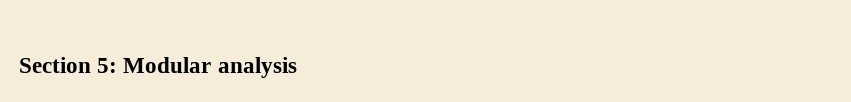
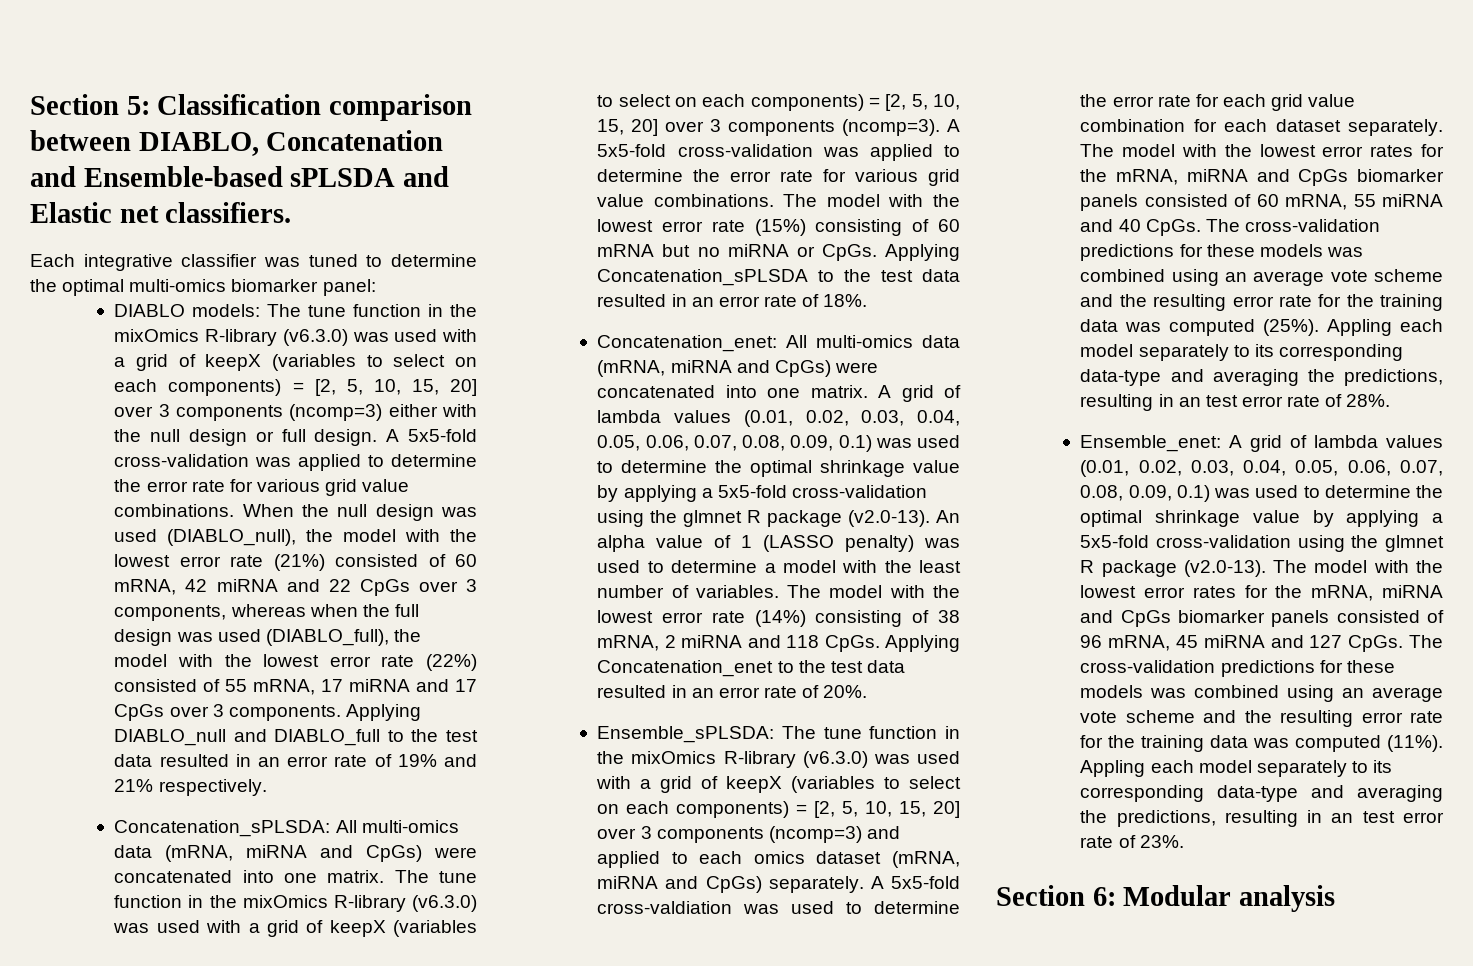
(118, 65) none -> [157,94,473,121] [30,130,444,156] [30,166,450,187] [30,202,292,223] [30,254,478,271] [30,279,376,296] [114,304,477,317] [114,329,477,346] [114,354,478,371] [114,379,478,396] [114,404,478,421] [114,429,477,446] [114,454,478,471] [114,479,410,496] [114,504,477,521] [114,529,477,546] [114,554,477,571] [114,579,478,596] [114,604,419,621] [114,629,421,646] [114,654,478,671] [114,679,477,695] [114,704,421,721] [114,729,479,746] [114,754,478,767] [114,779,267,796] [114,820,459,837] [114,845,477,862] [114,870,477,883] [114,895,478,912] [113,920,478,937] [597,94,960,111] [597,119,960,136] [597,144,960,161] [597,169,960,186] [597,194,960,207] [597,219,960,236] [597,244,960,261] [597,269,960,286] [597,294,868,307] [597,335,960,352] [597,360,878,377] [597,385,961,402] [597,410,960,427] [597,435,960,452] [597,460,960,477] [597,485,927,502] [597,510,960,527] [597,535,960,552] [597,560,961,573] [597,585,960,598] [597,610,960,627] [597,635,960,652] [597,660,905,677] [597,685,868,698] [597,726,960,743] [597,751,961,768] [596,776,961,793] [597,801,960,818] [597,826,900,843] [597,851,960,868] [597,876,961,893] [597,901,960,914] [1080,94,1356,111] [1080,119,1443,136] [1080,144,1444,157] [1080,169,1444,186] [1080,194,1443,211] [1080,219,1380,236] [1080,244,1363,261] [1080,269,1443,286] [1080,294,1443,311] [1080,319,1443,336] [1080,344,1403,361] [1080,369,1443,386] [1080,394,1391,411] [1080,435,1443,452] [1080,460,1443,477] [1080,485,1443,502] [1080,510,1443,527] [1080,535,1444,552] [1080,560,1443,577] [1080,585,1443,601] [1080,610,1444,627] [1080,635,1443,652] [1080,660,1395,677] [1080,685,1443,702] [1080,710,1443,727] [1080,735,1443,752] [1080,760,1393,777] [1080,785,1443,802] [1080,810,1444,827] [1080,835,1184,848] [996,885,1116,906] Classification comparison between DIABLO, Concatenation and Ensemble-based sPLSDA and Elastic net classifiers. // Each integrative classifier was tuned to determine the optimal multi-omics biomarker panel: // DIABLO models: The tune function in the mixOmics R-library (v6.3.0) was used with a grid of keepX (variables to select on each components) = [2, 5, 10, 15, 20] over 3 components (ncomp=3) either with the null design or full design. A 5x5-fold cross-validation was applied to determine the error rate for various grid value combinations. When the null design was used (DIABLO_null), the model with the lowest error rate (21%) consisted of 60 mRNA, 42 miRNA and 22 CpGs over 3 components, whereas when the full design was used (DIABLO_full), the model with the lowest error rate (22%) consisted of 55 mRNA, 17 miRNA and 17 CpGs over 3 components. Applying DIABLO_null and DIABLO_full to the test data resulted in an error rate of 19% and 21% respectively. // Concatenation_sPLSDA: All multi-omics data (mRNA, miRNA and CpGs) were concatenated into one matrix. The tune function in the mixOmics R-library (v6.3.0) was used with a grid of keepX (variables to select on each components) = [2, 5, 10, 15, 20] over 3 components (ncomp=3). A 5x5-fold cross-validation was applied to determine the error rate for various grid value combinations. The model with the lowest error rate (15%) consisting of 60 mRNA but no miRNA or CpGs. Applying Concatenation_sPLSDA to the test data resulted in an error rate of 18%. // Concatenation_enet: All multi-omics data (mRNA, miRNA and CpGs) were concatenated into one matrix. A grid of lambda values (0.01, 0.02, 0.03, 0.04, 0.05, 0.06, 0.07, 0.08, 0.09, 0.1) was used to determine the optimal shrinkage value by applying a 5x5-fold cross-validation using the glmnet R package (v2.0-13). An alpha value of 1 (LASSO penalty) was used to determine a model with the least number of variables. The model with the lowest error rate (14%) consisting of 38 mRNA, 2 miRNA and 118 CpGs. Applying Concatenation_enet to the test data resulted in an error rate of 20%. // Ensemble_sPLSDA: The tune function in the mixOmics R-library (v6.3.0) was used with a grid of keepX (variables to select on each components) = [2, 5, 10, 15, 20] over 3 components (ncomp=3) and applied to each omics dataset (mRNA, miRNA and CpGs) separately. A 5x5-fold cross-valdiation was used to determine the error rate for each grid value combination for each dataset separately. The model with the lowest error rates for the mRNA, miRNA and CpGs biomarker panels consisted of 60 mRNA, 55 miRNA and 40 CpGs. The cross-validation predictions for these models was combined using an average vote scheme and the resulting error rate for the training data was computed (25%). Appling each model separately to its corresponding data-type and averaging the predictions, resulting in an test error rate of 28%. // Ensemble_enet: A grid of lambda values (0.01, 0.02, 0.03, 0.04, 0.05, 0.06, 0.07, 0.08, 0.09, 0.1) was used to determine the optimal shrinkage value by applying a 5x5-fold cross-validation using the glmnet R package (v2.0-13). The model with the lowest error rates for the mRNA, miRNA and CpGs biomarker panels consisted of 96 mRNA, 45 miRNA and 127 CpGs. The cross-validation predictions for these models was combined using an average vote scheme and the resulting error rate for the training data was computed (11%). Appling each model separately to its corresponding data-type and averaging the predictions, resulting in an test error rate of 23%. // Section 6:

